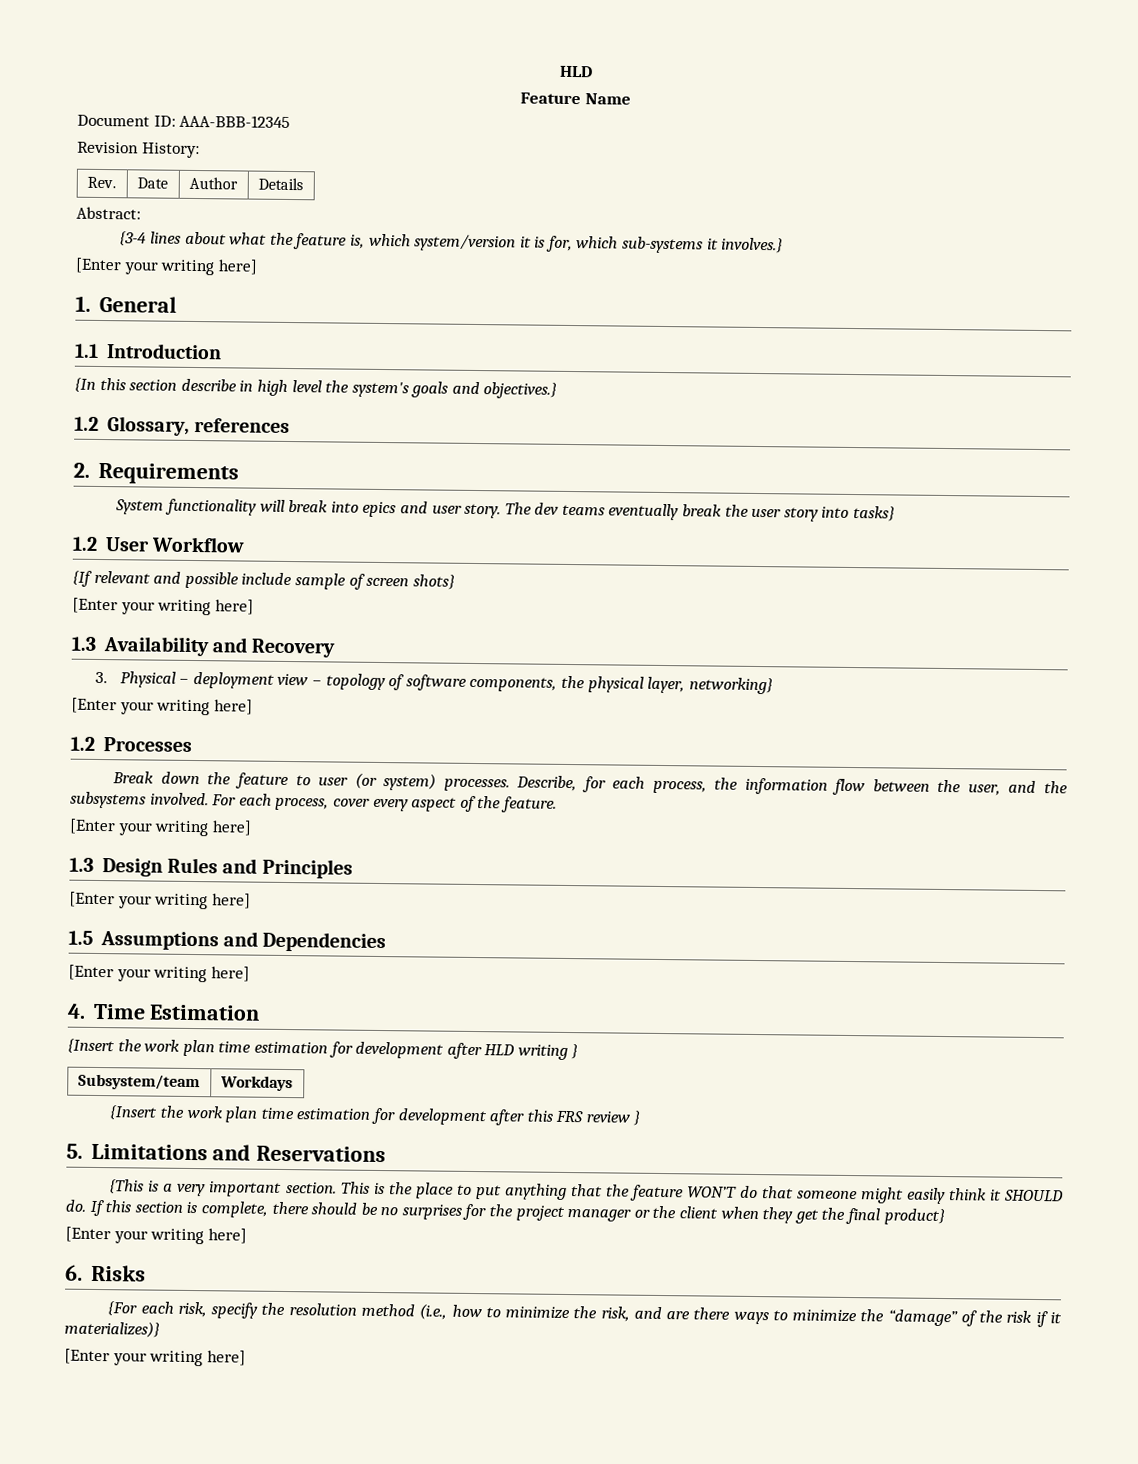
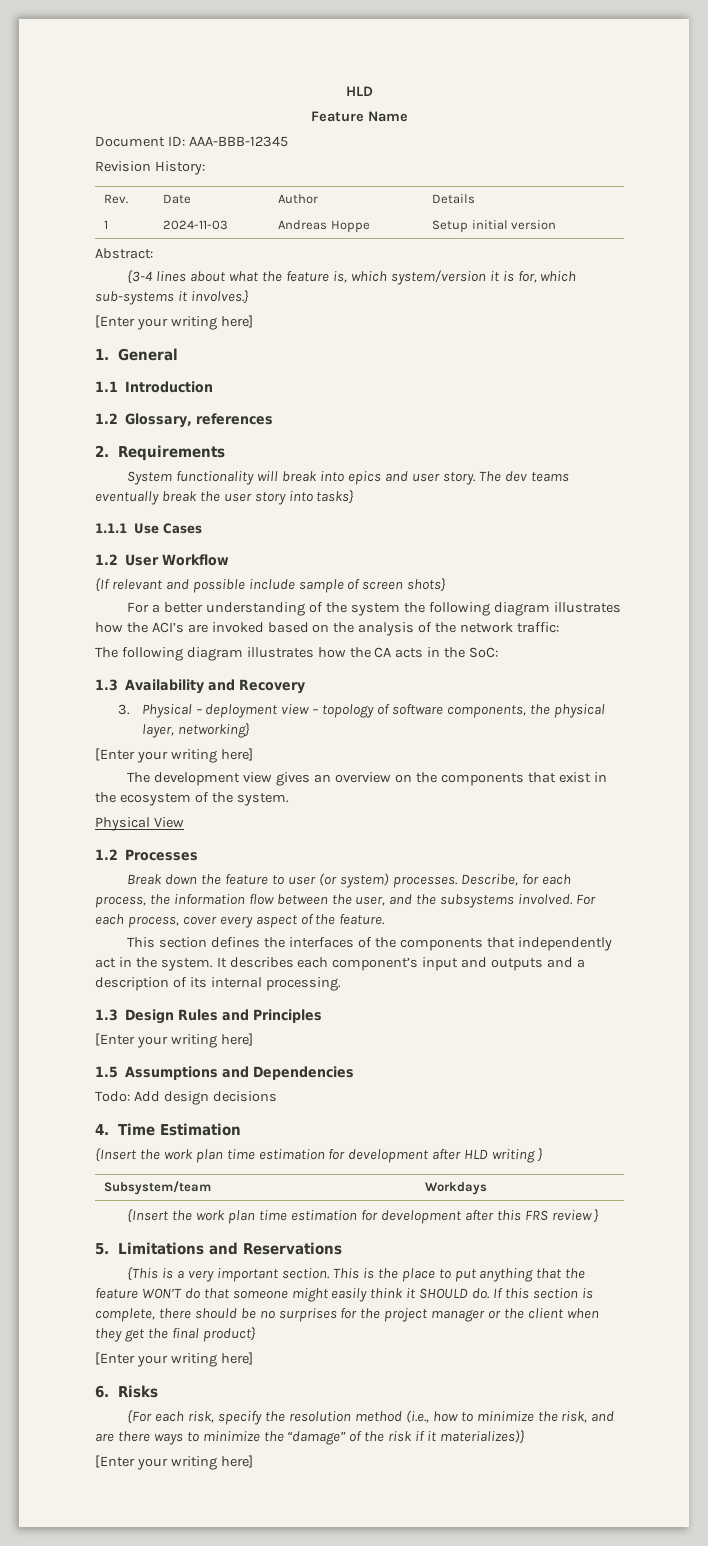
(303, 184) none -> [103,220,108,229] [162,220,228,230] [277,220,370,233] [431,220,557,233] // 1 | 2024-11-03 | Andreas Hoppe | Setup initial version
[74,377,558,399] // {In this section describe in high level the system's goals and objectives.} -> (214, 387) none
(895, 514) none -> [95,523,203,534] // 1.1.1 Use Cases
[72,597,254,616] [Enter your writing here] -> [127,602,621,616] [95,622,559,636] [95,647,499,661] For a better understanding of the system the following diagram illustrates how the ACI’s are invoked based on the analysis of the network traffic: // The following diagram illustrates how the CA acts in the SoC:
(253, 707) none -> [127,772,607,786] [95,792,289,806] [95,817,184,831] // The development view gives an overview on the components that exist in the ecosystem of the system. // Physical View
[69,818,252,837] [Enter your writing here] -> [127,937,612,951] [95,957,585,971] [95,977,341,991] This section defines the interfaces of the components that independently act in the system. It describes each component’s input and outputs and a description of its internal processing.
[68,964,250,983] [Enter your writing here] -> [95,1091,277,1105] Todo: Add design decisions

